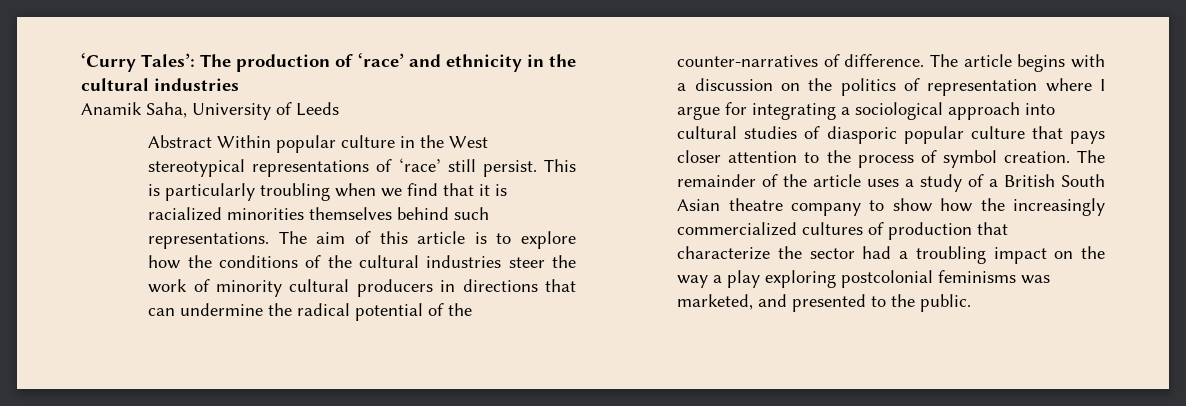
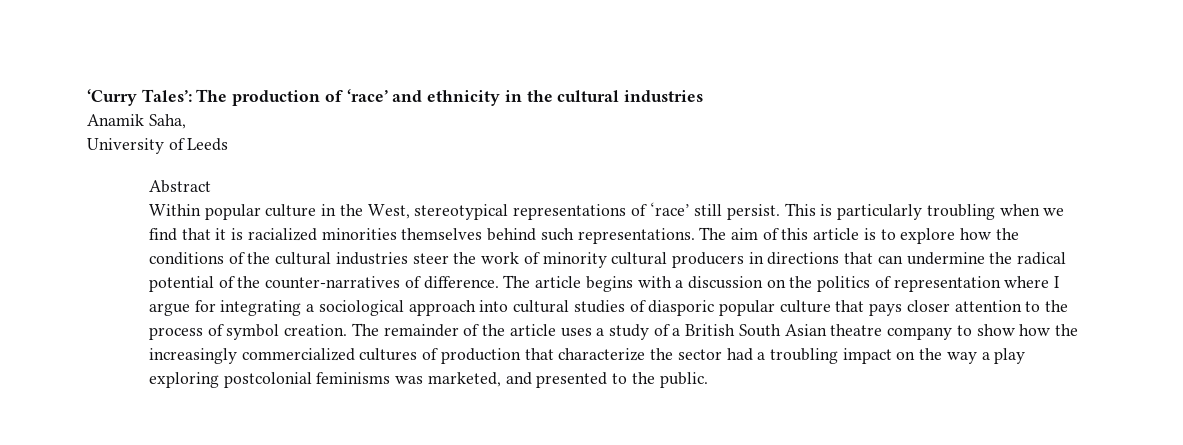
(187, 110) none -> (186, 121) //
(213, 141) none -> (212, 186) //
[449,136,489,148] West -> [367,204,410,219] West,

